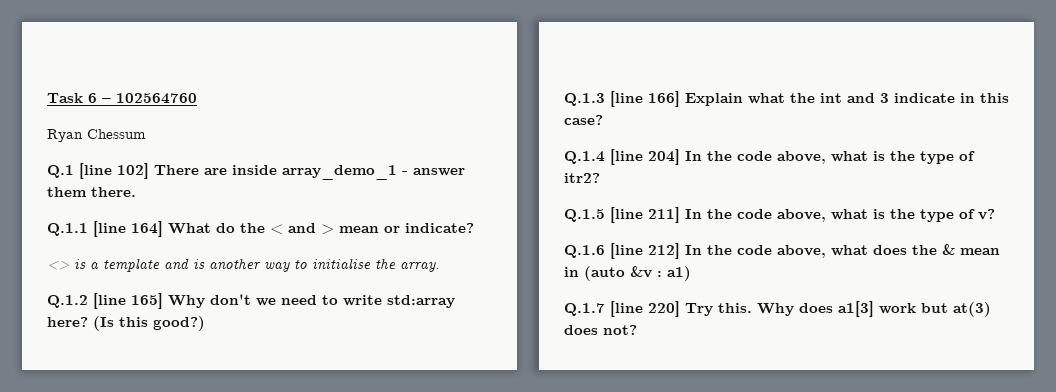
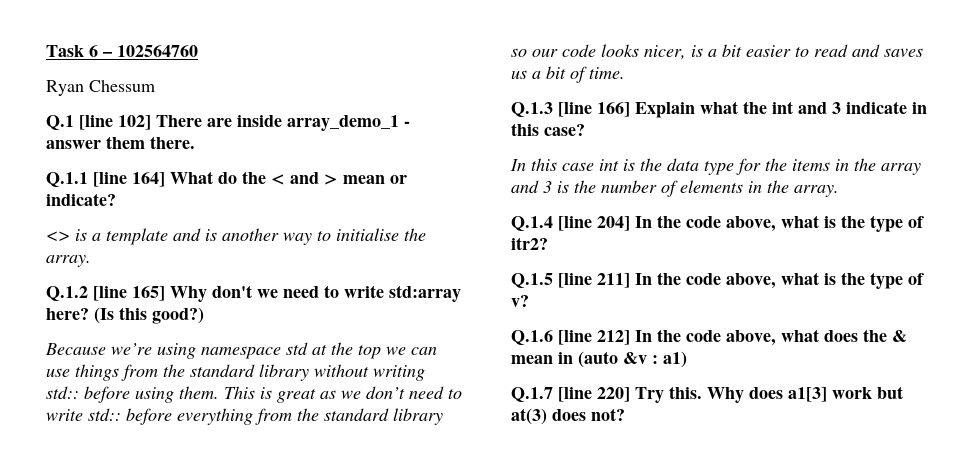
(205, 323) none -> [45,342,437,359] [46,364,425,381] [46,386,462,403] [46,408,443,425] [511,44,923,60] [511,66,625,83] // Because we’re using namespace std at the top we can use things from the standard library without writing std:: before using them. This is great as we don’t need to write std:: before everything from the standard library so our code looks nicer, is a bit easier to read and saves us a bit of time.
(603, 120) none -> [510,158,921,175] [511,180,839,197] // In this case int is the data type for the items in the array and 3 is the number of elements in the array.

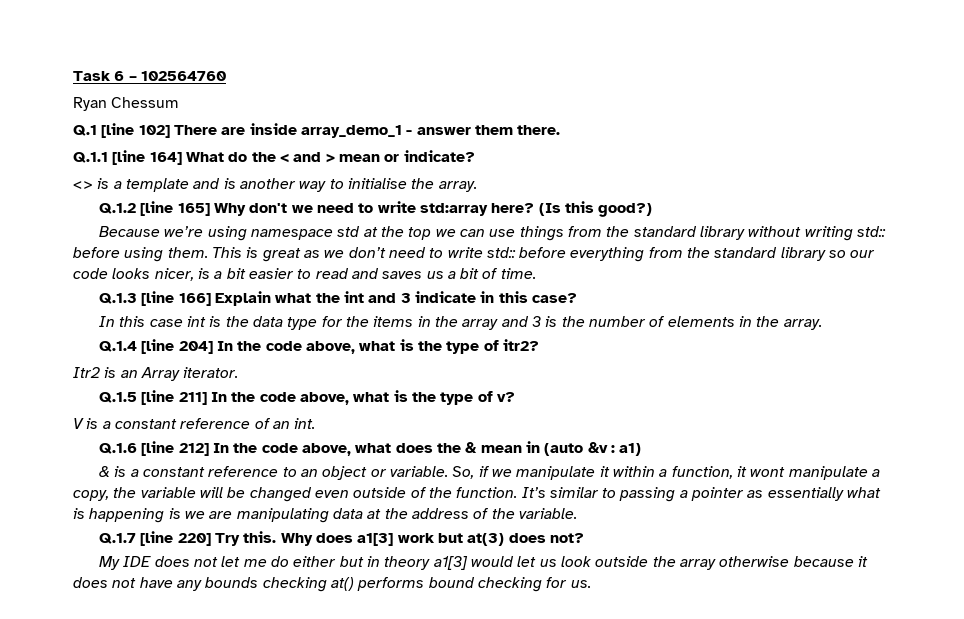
(548, 243) none -> [73,367,239,381] // Itr2 is an Array iterator.
(529, 301) none -> [73,418,316,429] // V is a constant reference of an int.
(687, 359) none -> [99,466,880,480] [73,487,882,502] [73,508,577,523] // & is a constant reference to an object or variable. So, if we manipulate it within a function, it wont manipulate a copy, the variable will be changed even outside of the function. It’s similar to passing a pointer as essentially what is happening is we are manipulating data at the address of the variable.
(625, 414) none -> [99,556,868,570] [73,577,591,592] // My IDE does not let me do either but in theory a1[3] would let us look outside the array otherwise because it does not have any bounds checking at() performs bound checking for us.

